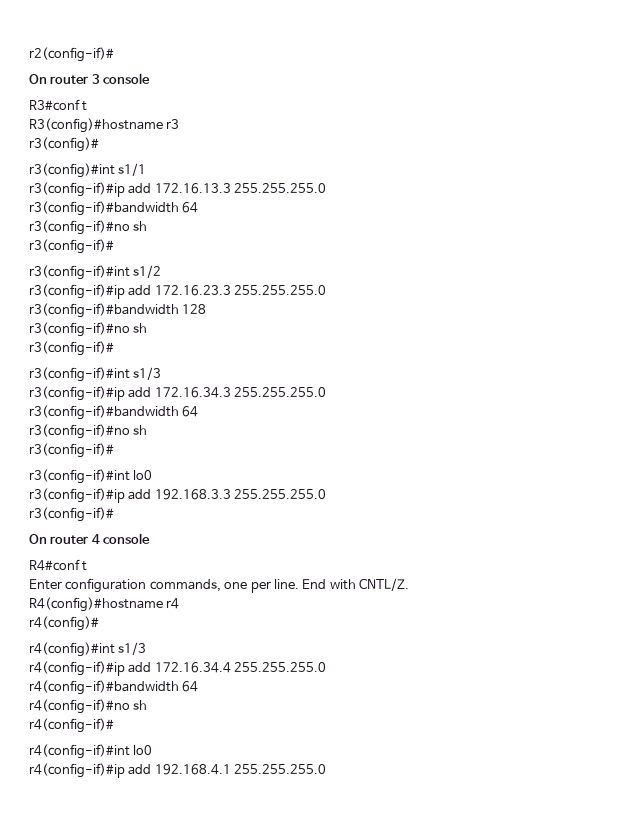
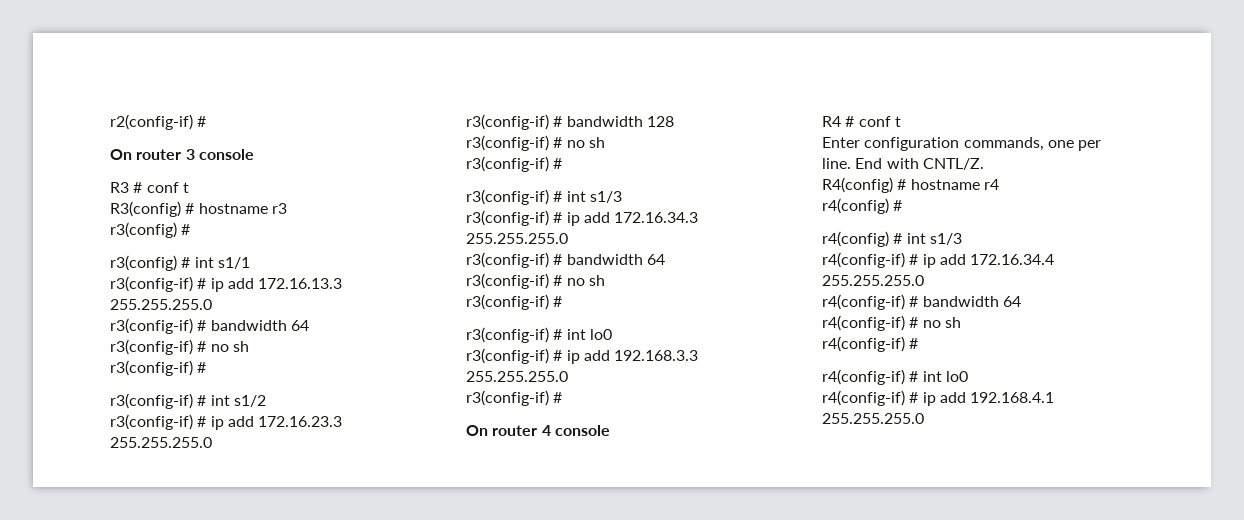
[29,47,114,62] r2(config-if)# -> [110,114,207,130] r2(config-if) #
[29,99,88,111] [29,118,180,133] [29,137,99,152] [29,163,147,178] [29,182,327,197] [29,201,199,216] [29,220,148,235] [29,239,114,254] [29,265,162,280] [29,284,327,299] [29,303,207,318] [29,322,148,337] [29,341,114,356] [29,367,162,382] [29,386,327,401] [29,405,199,420] [29,424,148,439] [29,443,114,458] [29,469,153,484] [29,488,125,503] R3#conf t // R3(config)#hostname r3 // r3(config)# // r3(config)#int s1/1 // r3(config-if)#ip add 172.16.13.3 255.255.255.0 // r3(config-if)#bandwidth 64 // r3(config-if)#no sh // r3(config-if)# // r3(config-if)#int s1/2 // r3(config-if)#ip add 172.16.23.3 255.255.255.0 // r3(config-if)#bandwidth 128 // r3(config-if)#no sh // r3(config-if)# // r3(config-if)#int s1/3 // r3(config-if)#ip add 172.16.34.3 255.255.255.0 // r3(config-if)#bandwidth 64 // r3(config-if)#no sh // r3(config-if)# // r3(config-if)#int lo0 // r3(config-if)#ip -> [110,182,189,193] [110,201,287,217] [110,222,191,238] [110,255,250,271] [110,276,343,292] [110,299,212,310] [110,318,309,334] [110,339,249,355] [110,360,207,376] [110,393,266,409] [110,414,343,430] [110,437,212,448] [466,114,674,130] [466,135,605,151] [466,156,563,172] [466,189,622,205] [466,210,699,226] [466,233,568,244] [466,252,665,268] [466,273,605,289] [466,294,563,310] [466,327,612,343] [466,348,580,364] R3 # conf t // R3(config) # hostname r3 // r3(config) # // r3(config) # int s1/1 // r3(config-if) # ip add 172.16.13.3 255.255.255.0 // r3(config-if) # bandwidth 64 // r3(config-if) # no sh // r3(config-if) # // r3(config-if) # int s1/2 // r3(config-if) # ip add 172.16.23.3 255.255.255.0 // r3(config-if) # bandwidth 128 // r3(config-if) # no sh // r3(config-if) # // r3(config-if) # int s1/3 // r3(config-if) # ip add 172.16.34.3 255.255.255.0 // r3(config-if) # bandwidth 64 // r3(config-if) # no sh // r3(config-if) # // r3(config-if) # int lo0 // r3(config-if) # ip
[29,507,114,522] r3(config-if)# -> [466,390,563,406] r3(config-if) #
[29,559,80,571] R4#conf -> [822,116,891,127] R4 # conf
[29,597,180,612] [29,616,99,631] [29,642,147,657] [29,661,327,676] [29,680,199,695] [29,699,148,714] [29,718,114,733] [29,744,153,759] [29,763,125,778] R4(config)#hostname r4 // r4(config)# // r4(config)#int s1/3 // r4(config-if)#ip add 172.16.34.4 255.255.255.0 // r4(config-if)#bandwidth 64 // r4(config-if)#no sh // r4(config-if)# // r4(config-if)#int lo0 // r4(config-if)#ip -> [822,177,999,193] [822,198,903,214] [822,231,962,247] [822,252,1055,268] [822,275,924,286] [822,294,1021,310] [822,315,961,331] [822,336,919,352] [822,369,968,385] [822,390,936,406] R4(config) # hostname r4 // r4(config) # // r4(config) # int s1/3 // r4(config-if) # ip add 172.16.34.4 255.255.255.0 // r4(config-if) # bandwidth 64 // r4(config-if) # no sh // r4(config-if) # // r4(config-if) # int lo0 // r4(config-if) # ip

